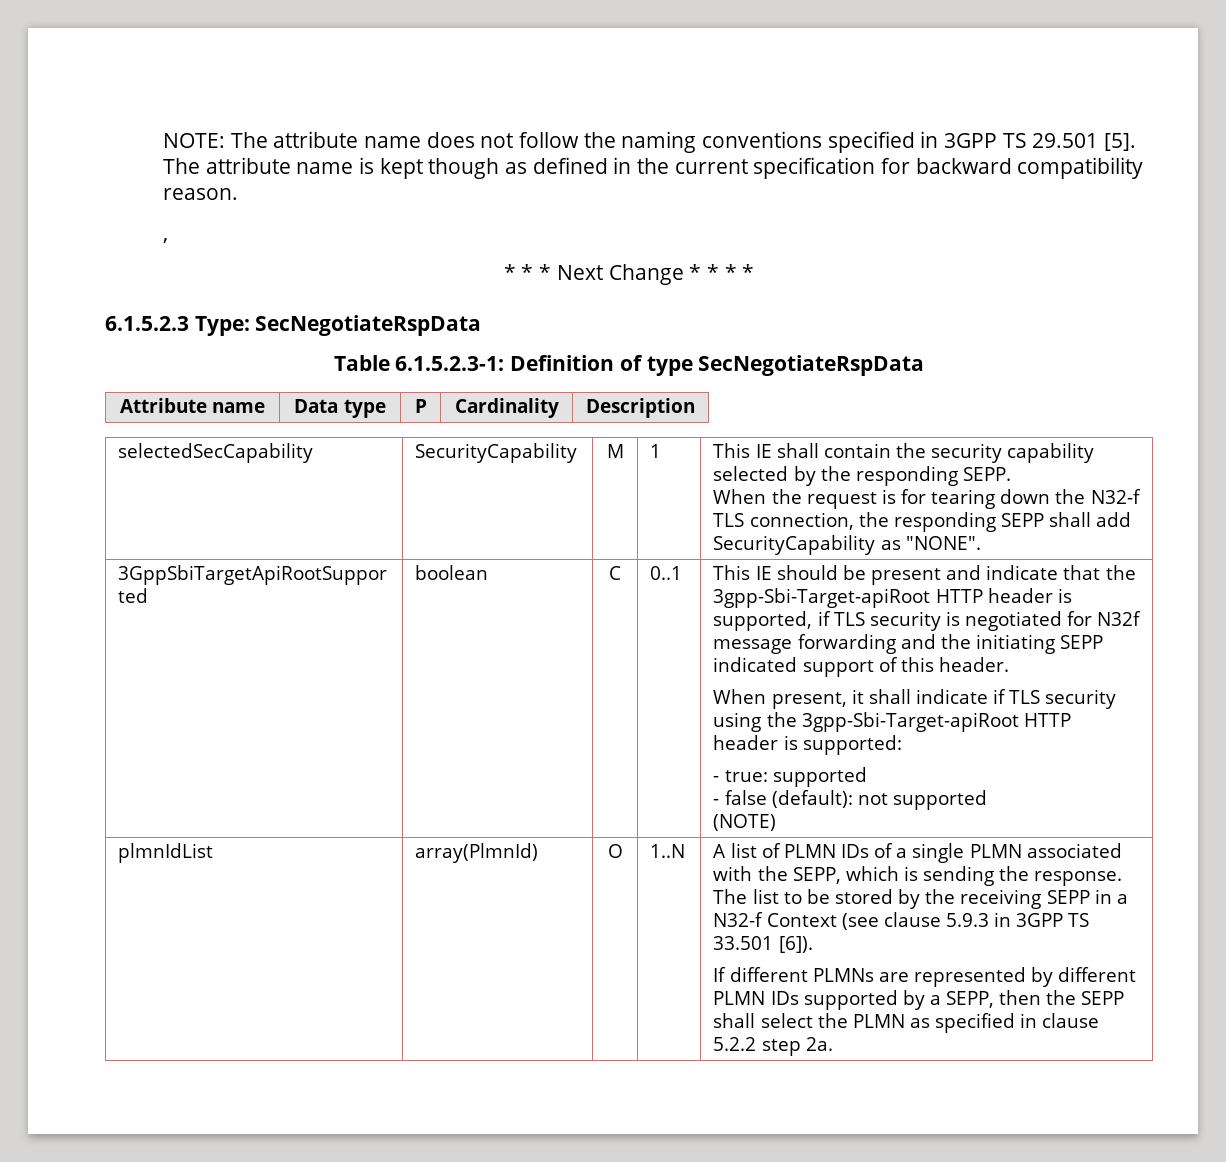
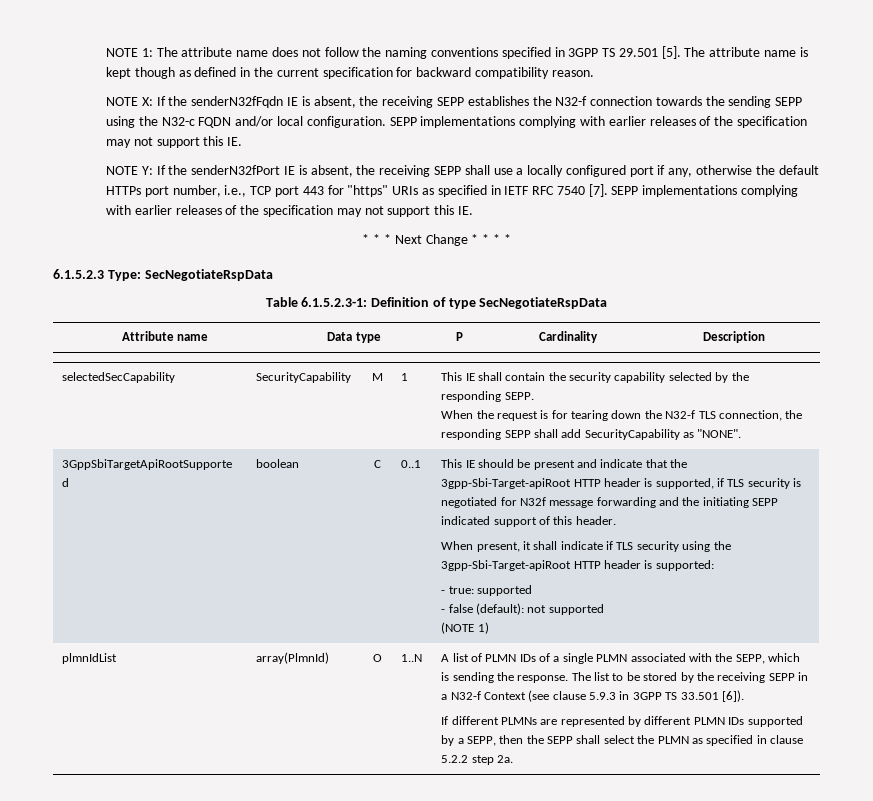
[162,133,225,148] NOTE: -> [106,48,153,57] NOTE 1:
[162,238,168,243] , -> [106,96,803,108] [106,116,807,128] [106,136,243,148] [106,165,819,177] [106,184,798,197] [106,205,473,217] NOTE X: If the senderN32fFqdn IE is absent, the receiving SEPP establishes the N32-f connection towards the sending SEPP using the N32-c FQDN and/or local configuration. SEPP implementations complying with earlier releases of the specification may not support this IE. // NOTE Y: If the senderN32fPort IE is absent, the receiving SEPP shall use a locally configured port if any, otherwise the default HTTPs port number, i.e., TCP port 443 for "https" URIs as specified in IETF RFC 7540 [7]. SEPP implementations complying with earlier releases of the specification may not support this IE.
[713,814,777,831] (NOTE) -> [441,622,489,634] (NOTE 1)

